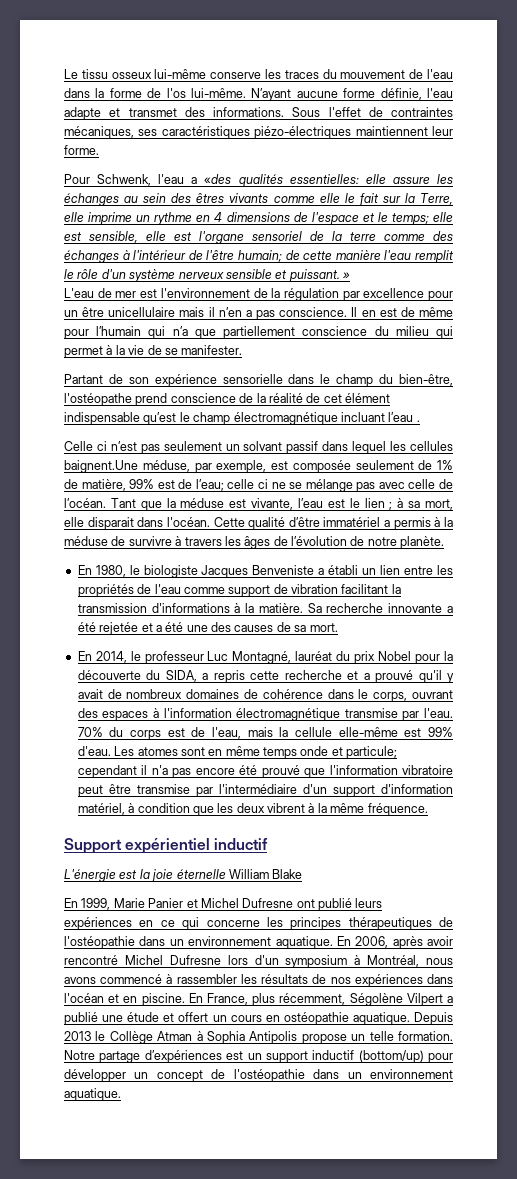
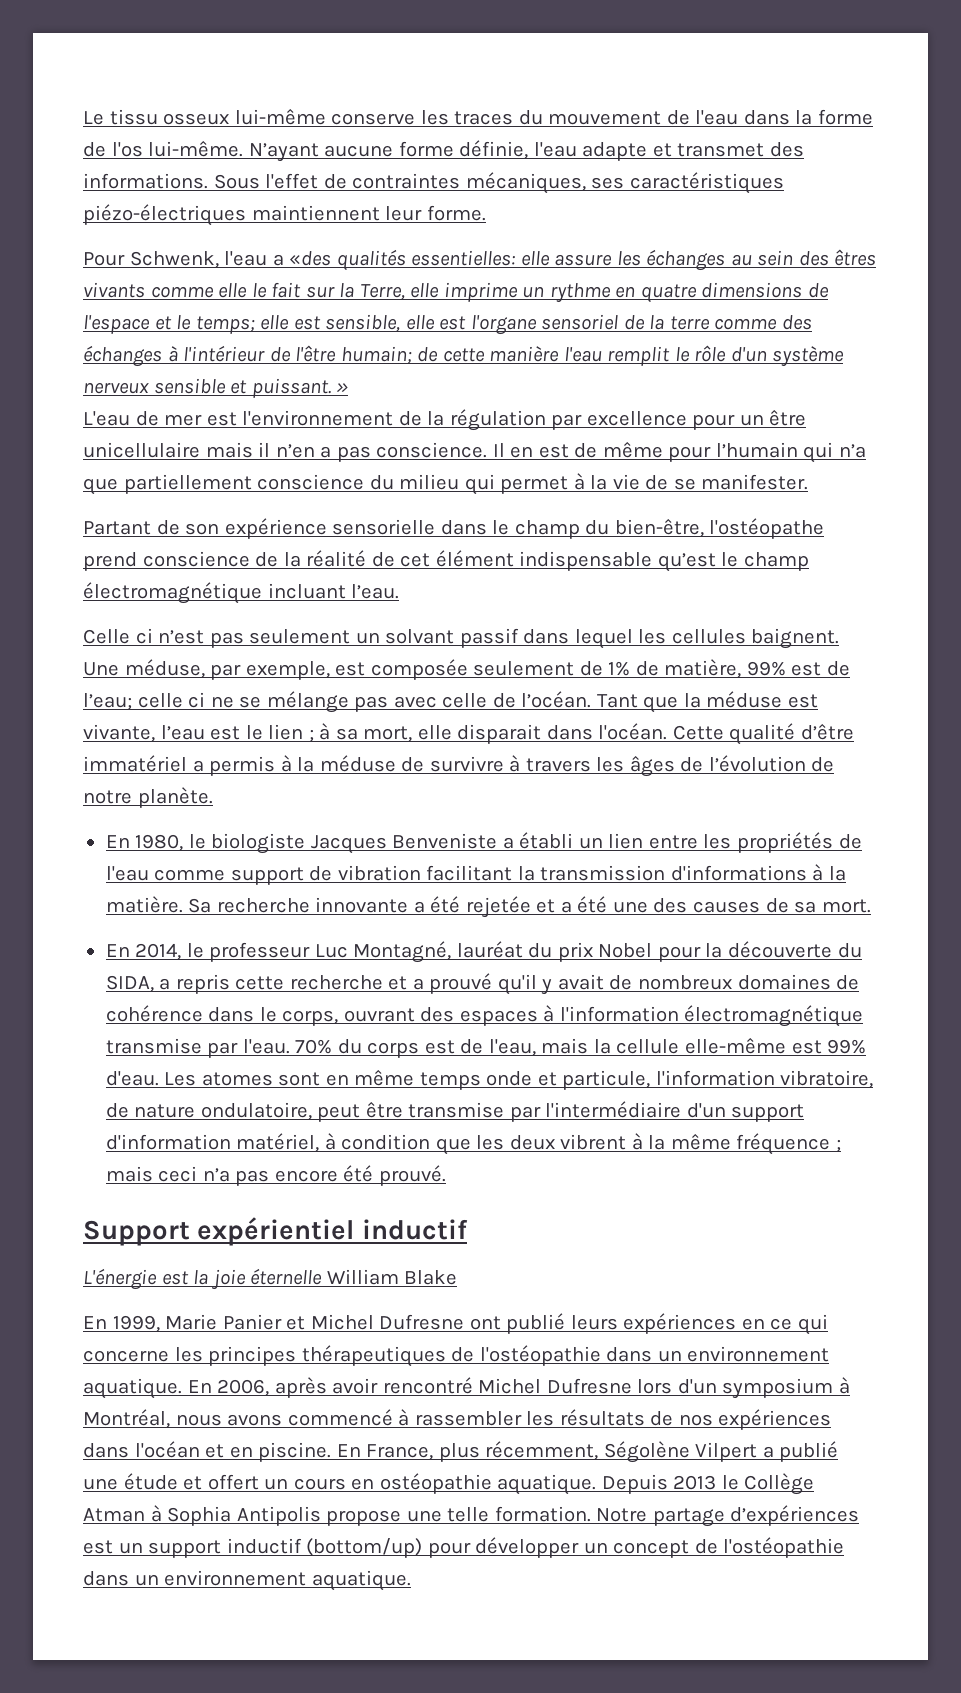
[214,212,223,222] 4 -> [640,284,697,303] quatre
[388,412,420,422] l’eau . -> [351,584,400,599] l’eau.
[64,460,138,473] baignent.Une -> [751,628,840,649] [83,662,119,676] baignent. Une
[346,746,398,759] [77,765,454,778] particule; cependant il n'a pas encore été prouvé que l'information vibratoire -> [562,1070,874,1090] [105,1102,312,1120] particule, l'information vibratoire, de nature ondulatoire,
[367,803,428,816] fréquence. -> [736,1133,841,1155] [105,1165,446,1186] fréquence ; mais ceci n’a pas encore été prouvé.
[351,1034,366,1041] un -> [406,1510,442,1522] une

